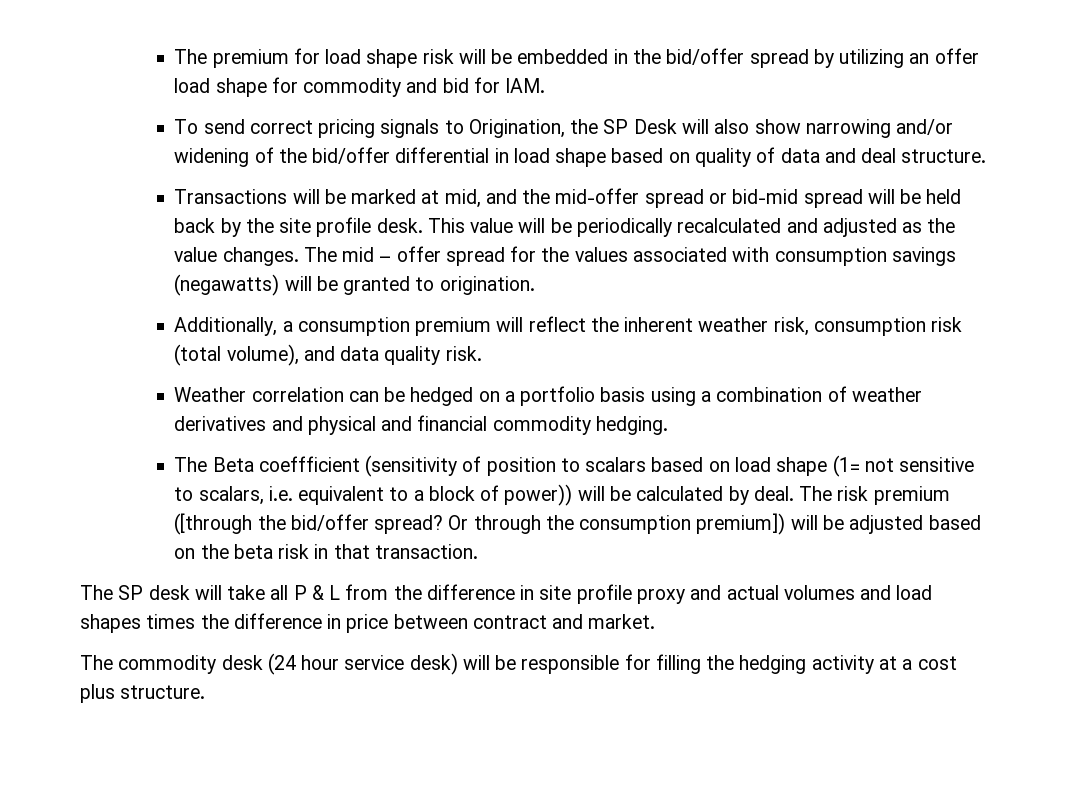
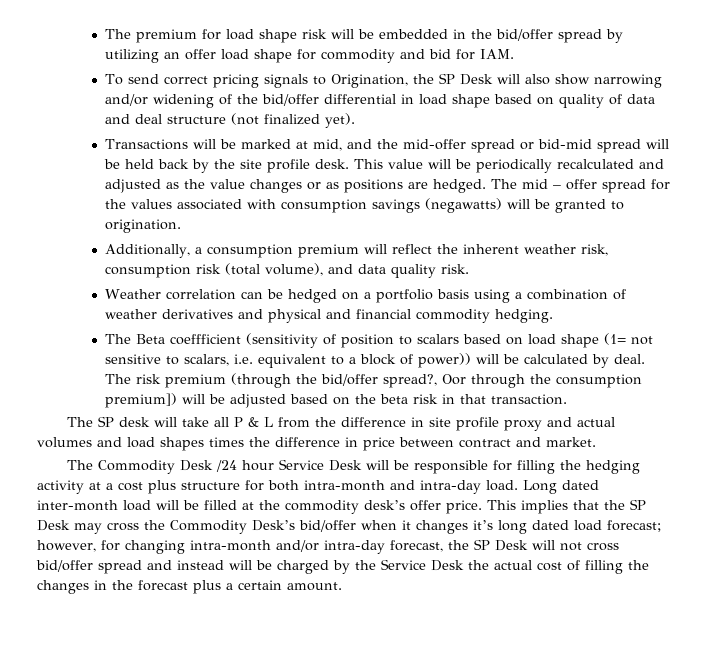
[901,149,987,163] structure. -> [166,113,355,128] structure (not finalized yet).
[222,247,299,266] changes. -> [249,179,486,193] changes or as positions are hedged.
[174,513,469,535] ([through the bid/offer spread? Or -> [230,373,466,388] (through the bid/offer spread?, Oor
[118,653,458,675] commodity desk (24 hour service desk) -> [98,459,363,474] Commodity Desk /24 hour Service Desk
[120,685,206,699] structure. -> [181,480,599,494] [37,499,646,514] [37,520,661,534] [37,539,619,554] [36,559,649,574] [37,580,342,594] structure for both intra-month and intra-day load. Long dated inter-month load will be filled at the commodity desk’s offer price. This implies that the SP Desk may cross the Commodity Desk’s bid/offer when it changes it’s long dated load forecast; however, for changing intra-month and/or intra-day forecast, the SP Desk will not cross bid/offer spread and instead will be charged by the Service Desk the actual cost of filling the changes in the forecast plus a certain amount.

